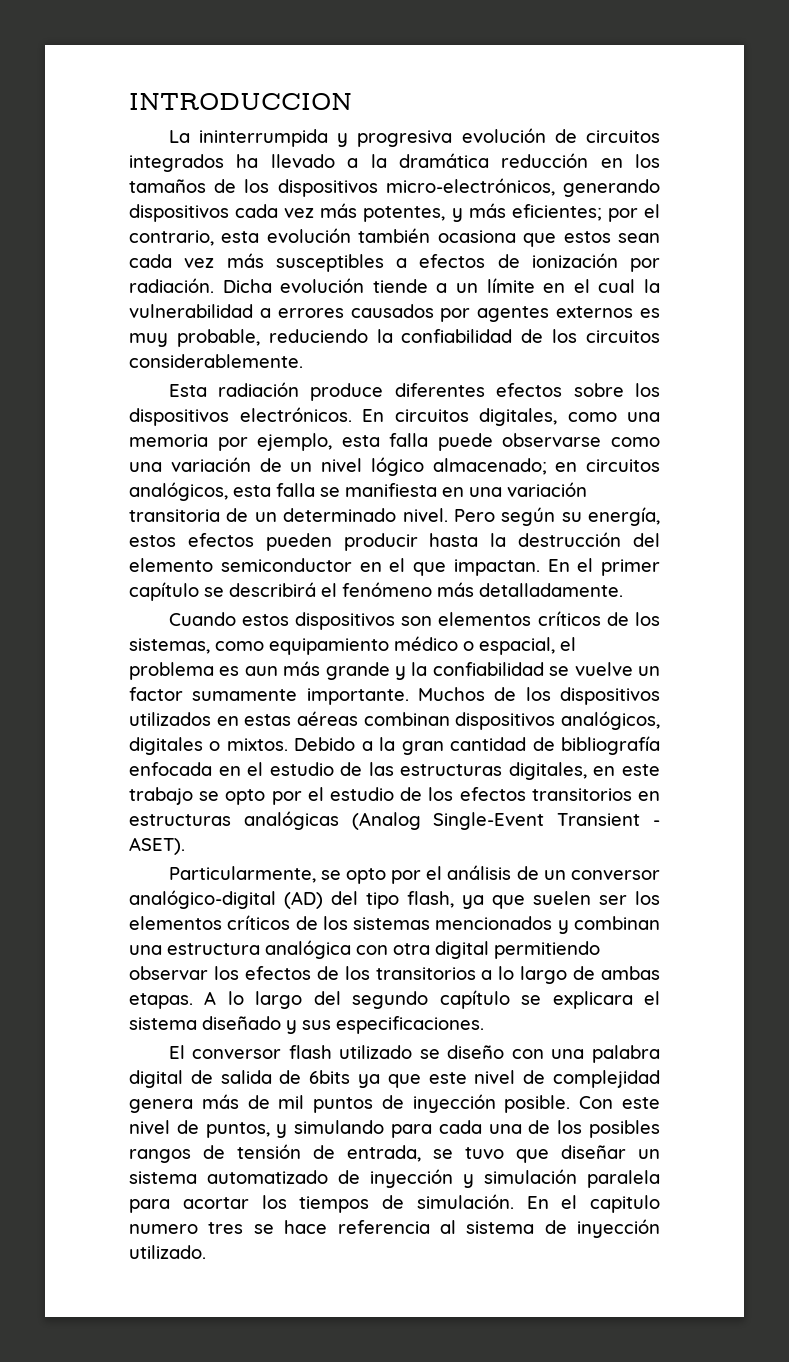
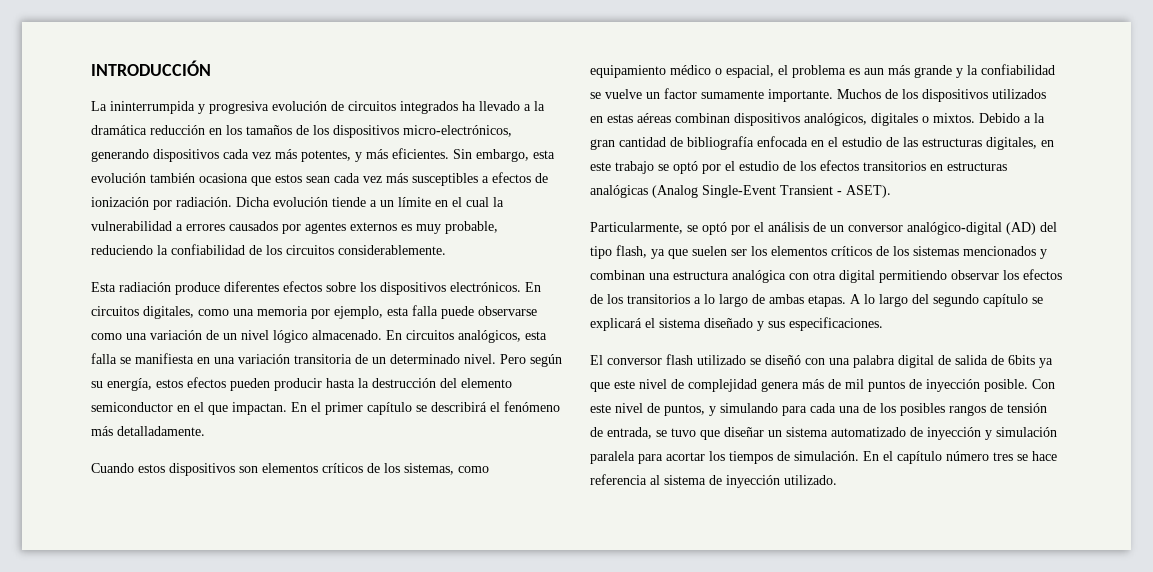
[129,93,352,110] INTRODUCCION -> [91,60,211,76] INTRODUCCIÓN
[511,204,660,222] [129,230,214,246] eficientes; por el contrario, -> [392,148,529,162] eficientes. Sin embargo,
[432,458,578,475] almacenado; en -> [312,330,402,340] almacenado. En
[225,789,266,805] opto -> [673,161,698,174] optó
[345,868,386,884] opto -> [702,222,727,235] optó
[552,991,633,1009] explicara -> [590,318,642,331] explicará
[447,1045,505,1059] diseño -> [765,355,801,365] diseñó
[590,1195,660,1213] [129,1224,198,1234] capitulo numero -> [897,451,989,464] capítulo número

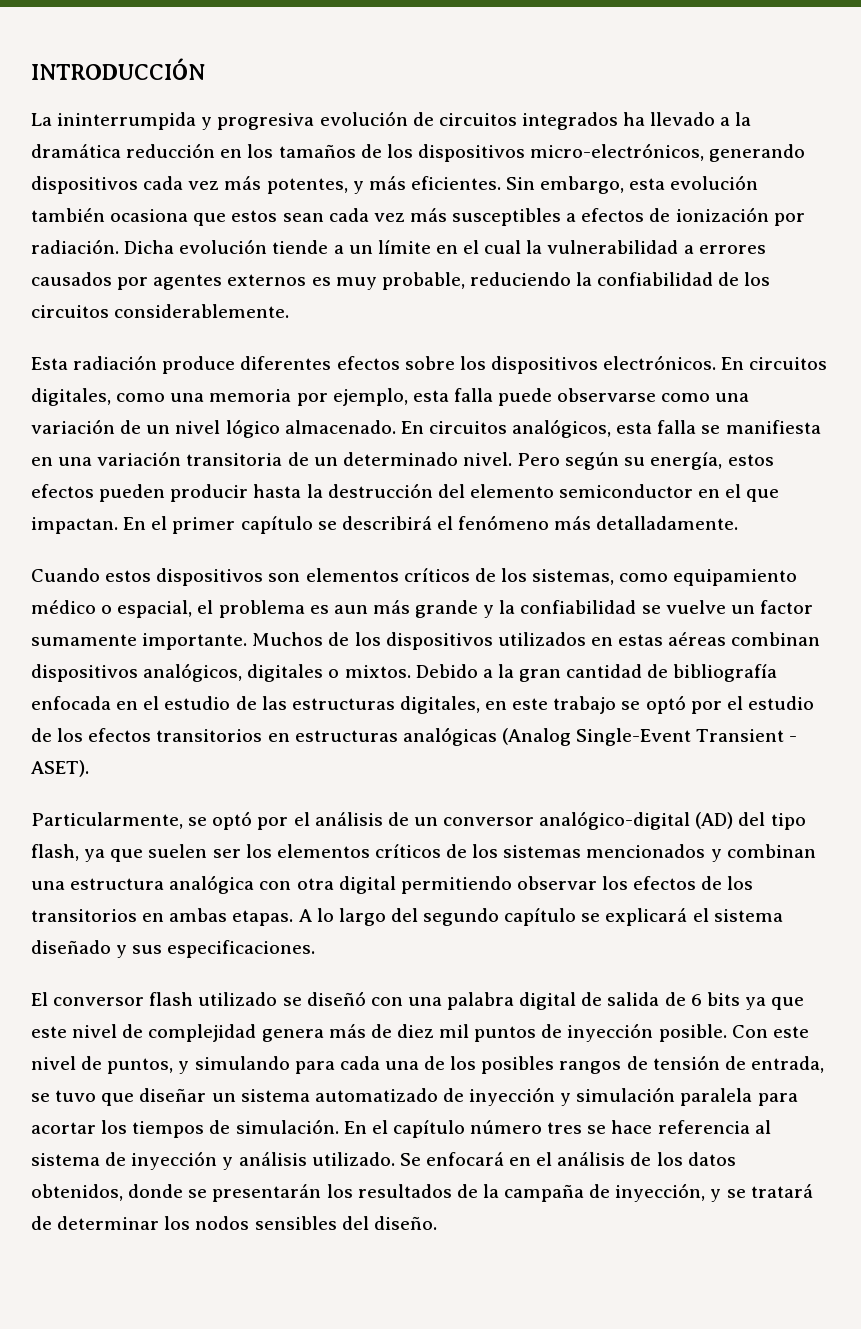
[694,294,765,307] a lo largo de -> [142,913,165,922] en
[1008,355,1035,365] 6bits -> [690,992,740,1006] 6 bits
(841, 384) none -> [396,1024,434,1038] diez
[784,475,837,485] utilizado. -> [222,1152,736,1170] [31,1183,813,1202] [31,1216,437,1230] y análisis utilizado. Se enfocará en el análisis de los datos obtenidos, donde se presentarán los resultados de la campaña de inyección, y se tratará de determinar los nodos sensibles del diseño.

